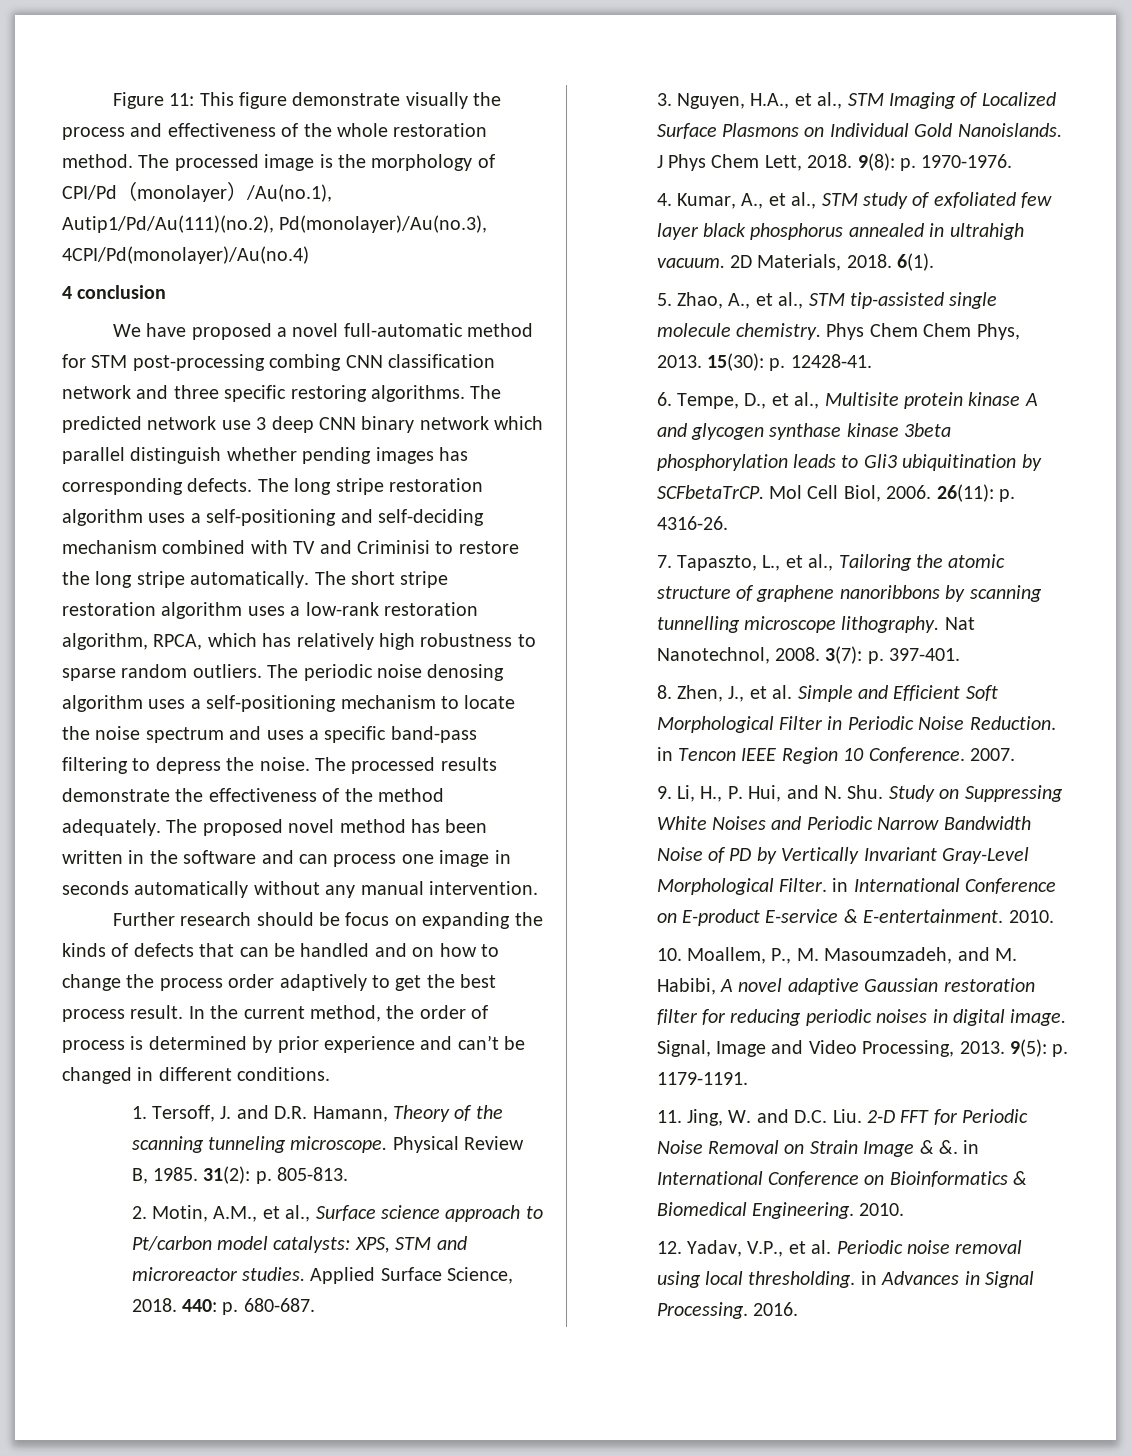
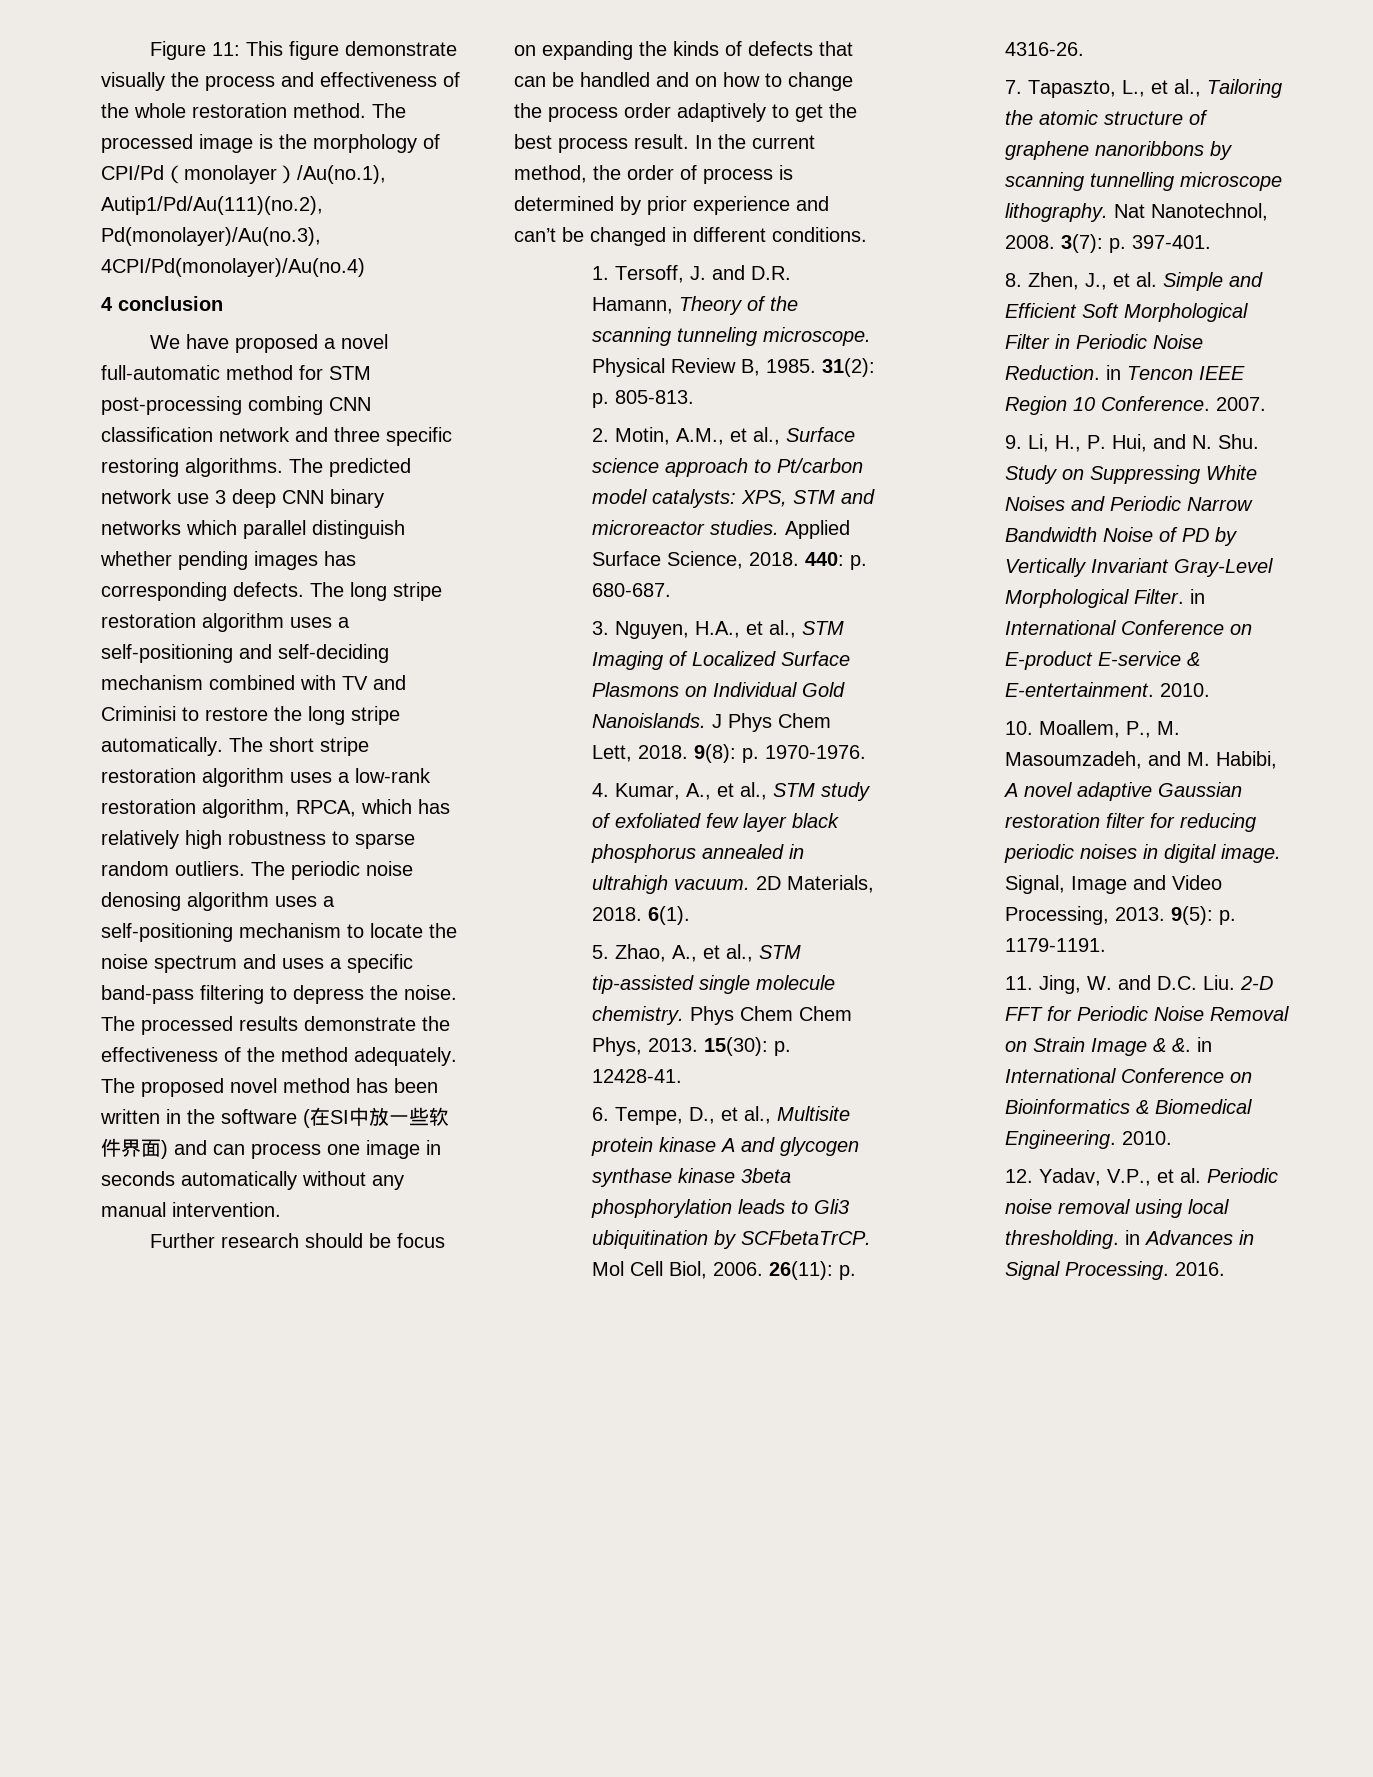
[419,416,489,430] network -> [101,520,181,535] networks
(257, 857) none -> [303,1107,449,1128] [101,1138,168,1159] (在SI中放一些软件界面)

